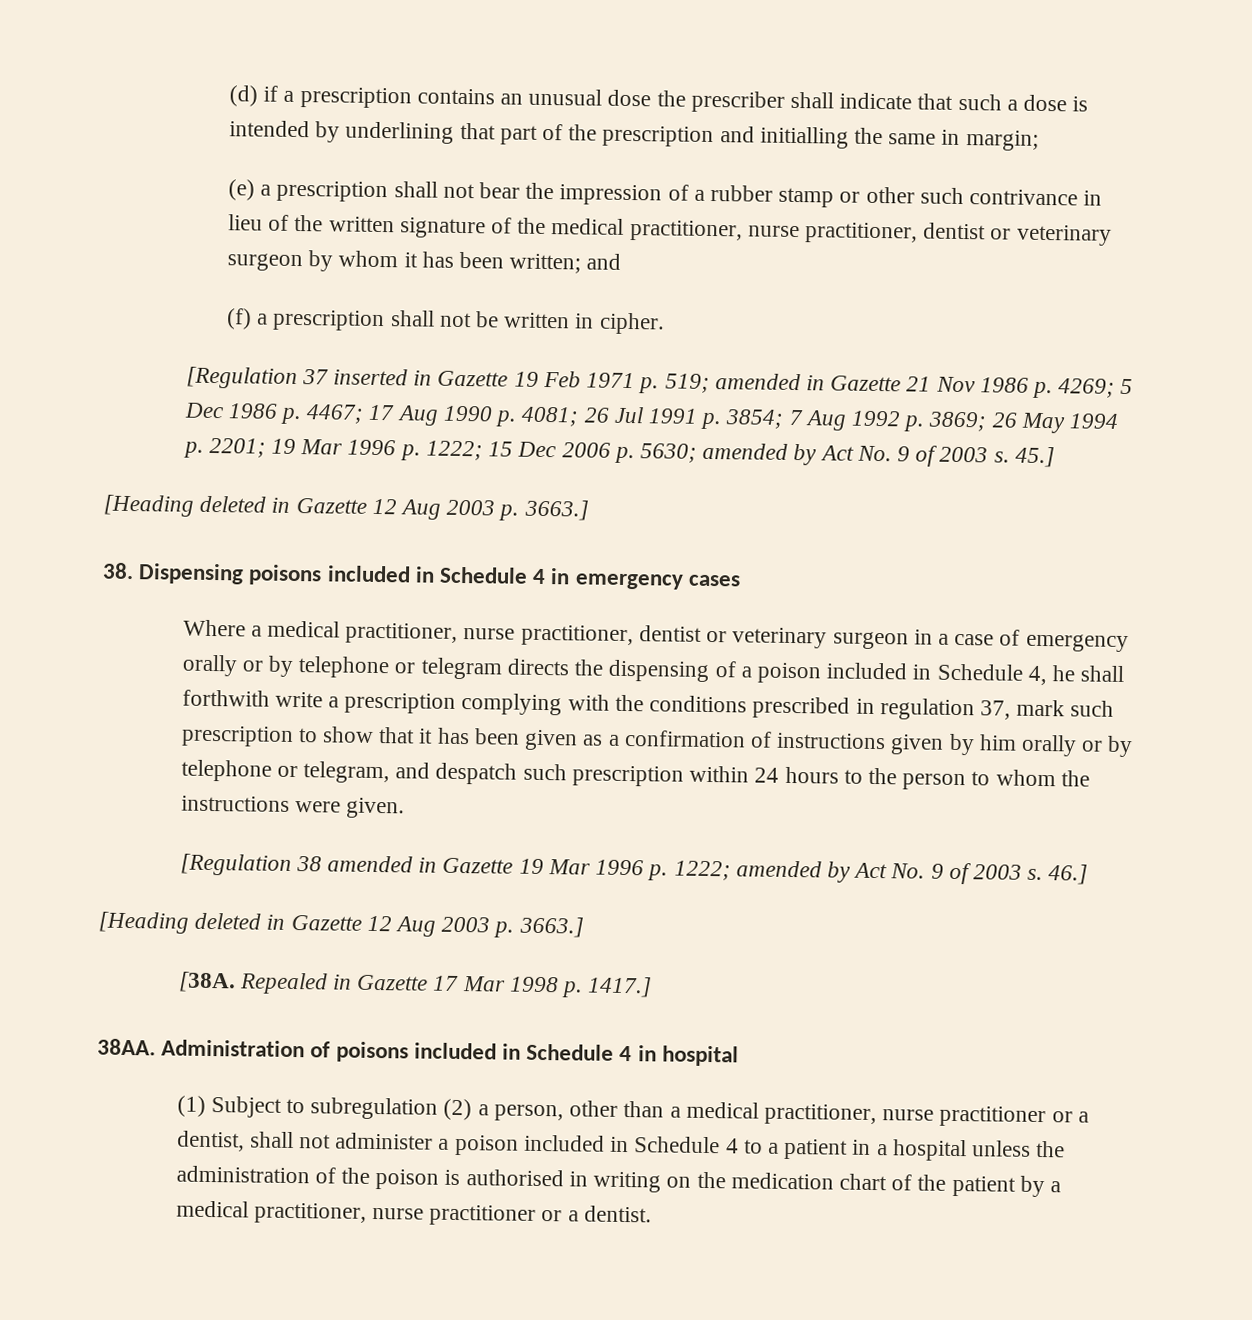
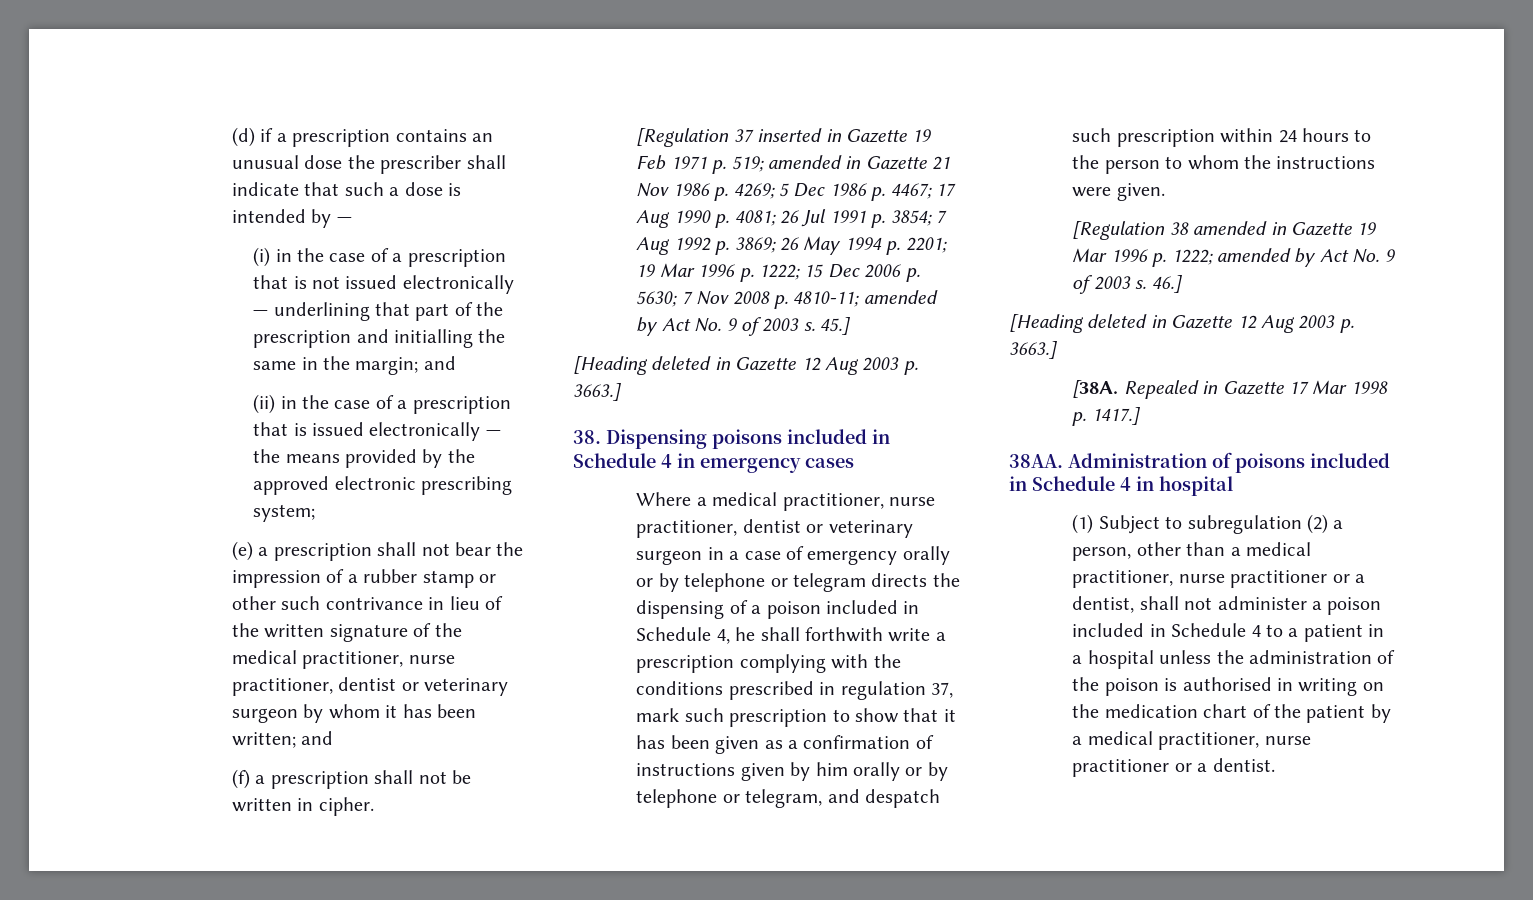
(341, 132) none -> [336,217,352,223] [253,247,506,267] [253,275,514,294] [253,310,269,316] — // (i) in the case of a prescription that is not issued electronically —
(961, 137) none -> [322,356,350,370] the
(1039, 140) none -> [423,356,456,370] [253,394,511,414] [253,422,501,441] [253,449,475,468] [253,476,512,495] [253,504,316,522] and // (ii) in the case of a prescription that is issued electronically — the means provided by the approved electronic prescribing system;
(697, 453) none -> [681,291,860,309] 7 Nov 2008 p. 4810-11;

